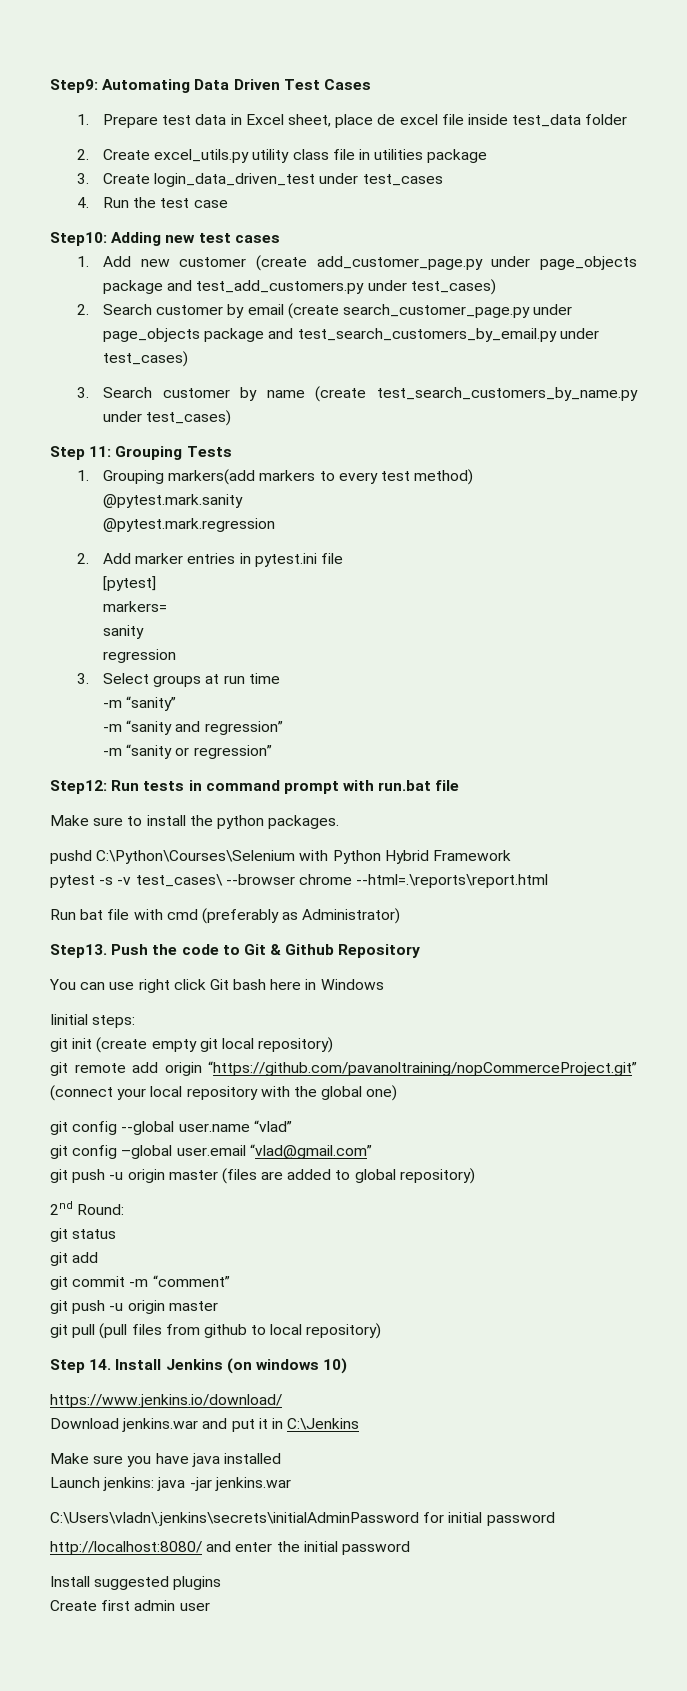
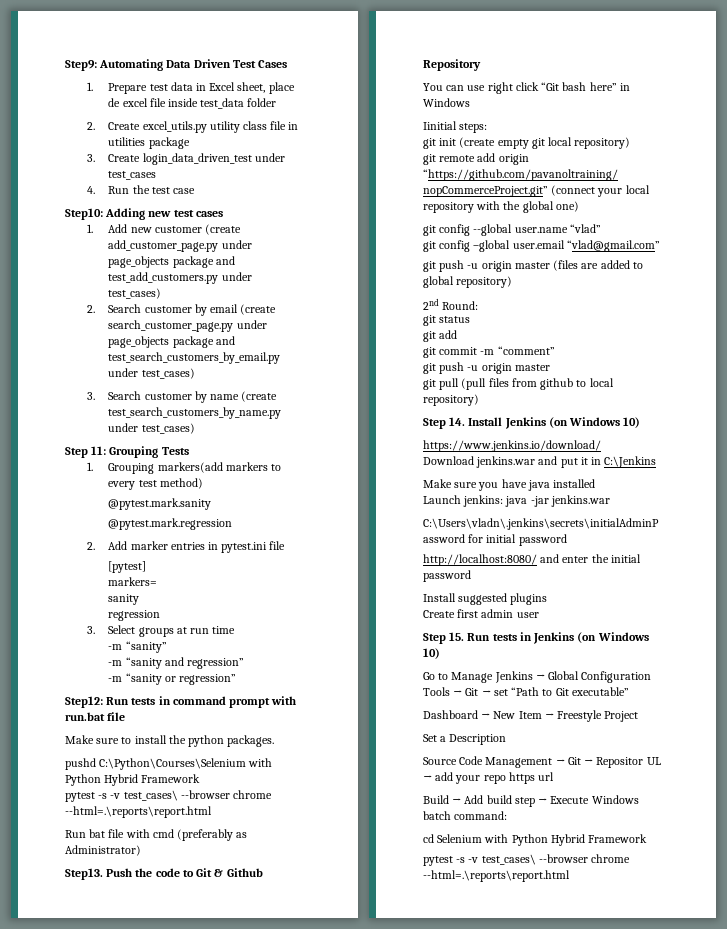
[209,979,302,990] Git bash here -> [541,82,617,91] “Git bash here”
[255,1359,319,1370] windows -> [569,417,621,426] Windows
(210, 1606) none -> [423,632,649,644] [423,648,440,659] [423,671,652,683] [423,687,629,696] [423,710,639,722] [423,734,507,745] [423,756,661,768] [423,772,555,784] [423,795,639,807] [423,811,508,820] [423,834,648,846] [423,854,631,866] [423,870,570,882] // Step 15. Run tests in Jenkins (on Windows 10) // Go to Manage Jenkins → Global Configuration Tools → Git → set “Path to Git executable” // Dashboard → New Item → Freestyle Project // Set a Description // Source Code Management → Git → Repositor UL → add your repo https url // Build → Add build step → Execute Windows batch command: // cd Selenium with Python Hybrid Framework // pytest -s -v test_cases\ --browser chrome --html=.\reports\report.html

